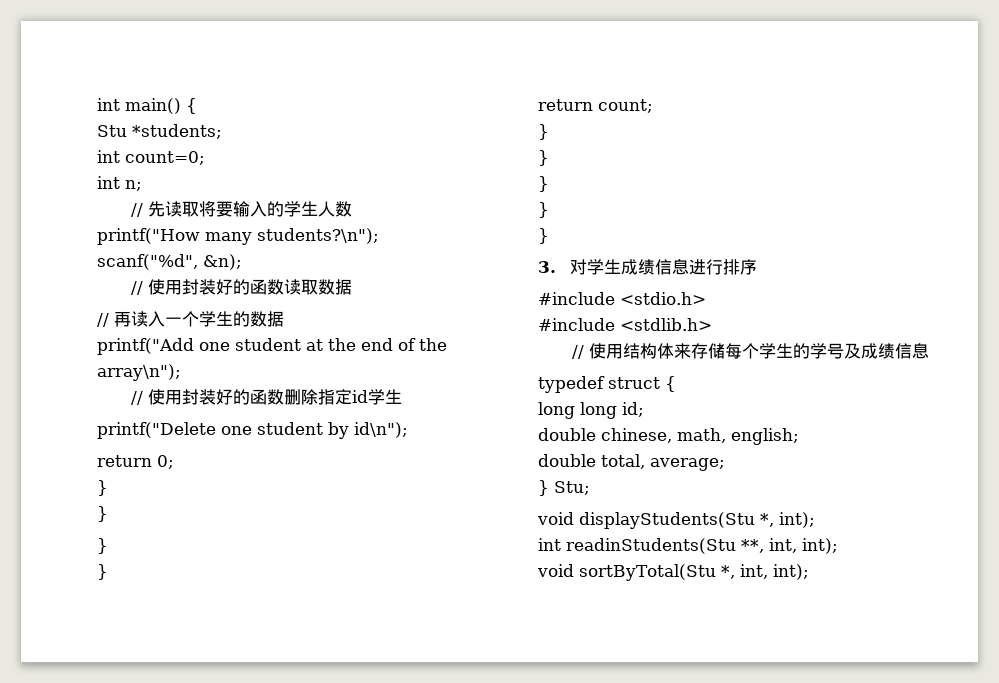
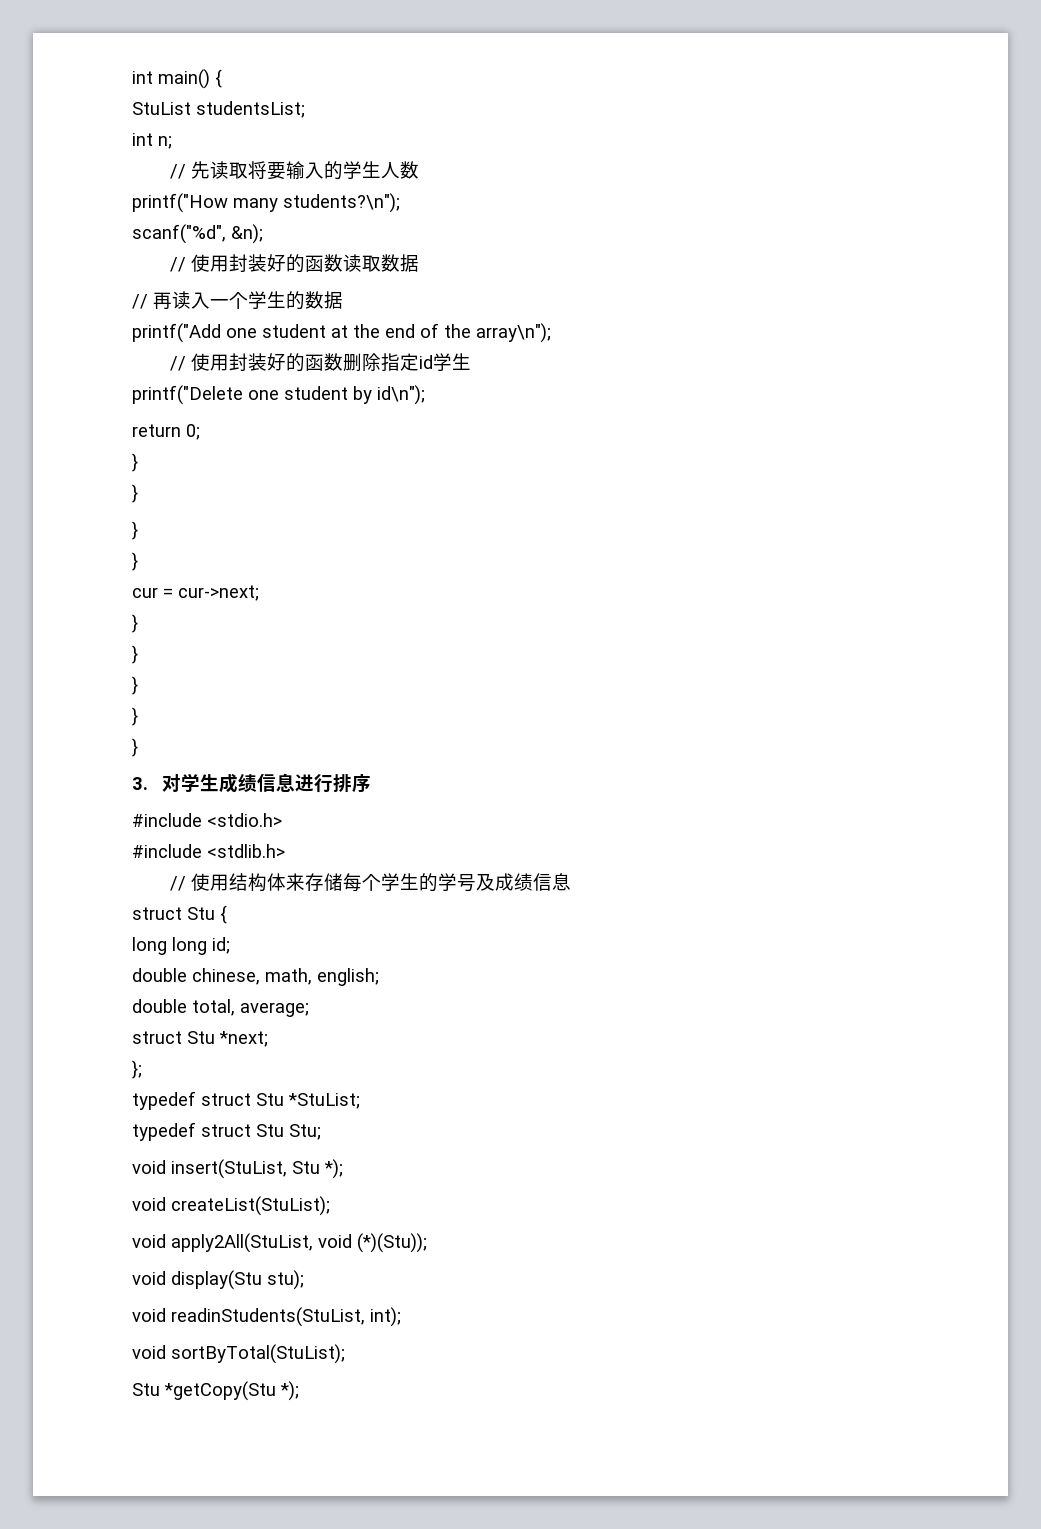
[97,124,222,139] [97,150,205,165] Stu *students; // int count=0; -> [132,101,305,118] StuList studentsList;
[538,99,653,113] return count; -> [132,585,259,601] cur = cur->next;
[538,376,660,393] typedef struct -> [132,907,215,920] struct Stu
[538,480,590,496] [537,512,815,529] [538,538,838,554] [537,564,809,581] } Stu; // void displayStudents(Stu *, int); // int readinStudents(Stu **, int, int); // void sortByTotal(Stu *, int, int); -> [132,1031,268,1047] [132,1060,142,1079] [132,1091,360,1110] [132,1122,321,1141] [132,1159,343,1179] [132,1196,330,1216] [132,1233,427,1253] [132,1270,304,1290] [132,1307,401,1327] [132,1344,345,1364] [132,1381,299,1401] struct Stu *next; // }; // typedef struct Stu *StuList; // typedef struct Stu Stu; // void insert(StuList, Stu *); // void createList(StuList); // void apply2All(StuList, void (*)(Stu)); // void display(Stu stu); // void readinStudents(StuList, int); // void sortByTotal(StuList); // Stu *getCopy(Stu *);

